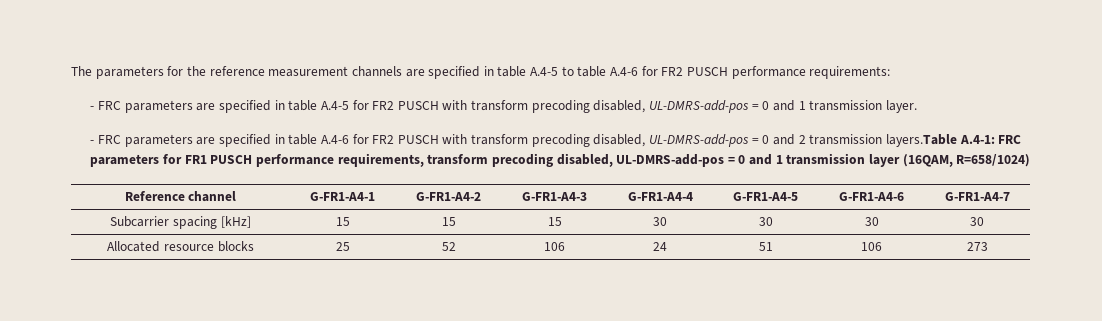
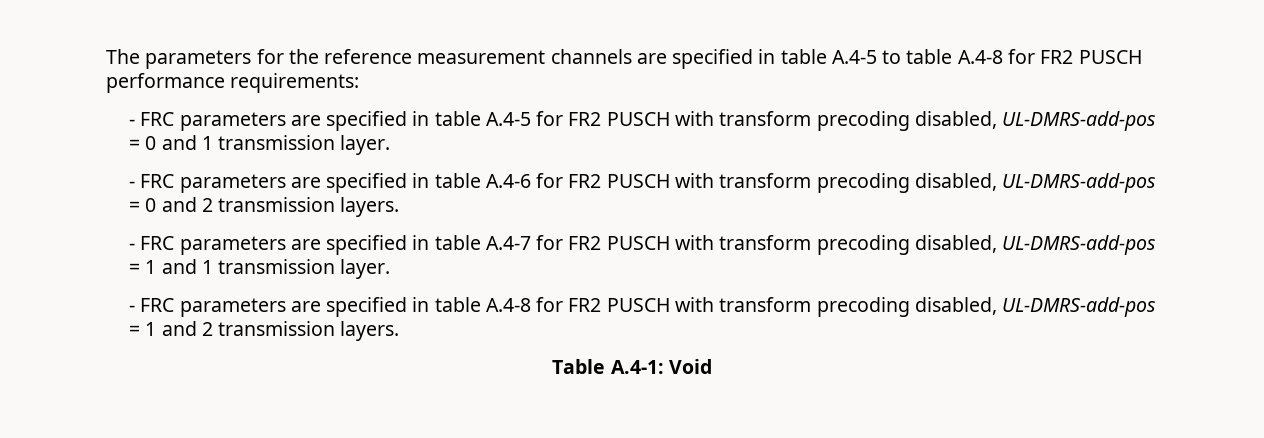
[610,67,639,76] A.4-6 -> [957,50,1003,64] A.4-8
[885,134,1022,147] [90,153,1031,167] [124,191,237,202] [310,192,375,201] [416,192,481,201] [522,192,587,201] [627,192,693,201] [733,192,798,201] [839,192,904,201] [944,192,1010,201] [110,216,251,229] [335,217,350,226] [441,217,456,226] [547,217,562,226] [653,217,667,226] [758,217,773,226] [864,217,879,226] [970,217,984,226] [107,241,254,252] [335,242,350,251] [441,242,456,251] [544,242,565,251] [653,242,667,251] [758,242,773,251] [861,242,882,251] [966,242,988,251] layers.Table A.4-1: FRC parameters for FR1 PUSCH performance requirements, transform precoding disabled, UL-DMRS-add-pos = 0 and 1 transmission layer (16QAM, R=658/1024) // Reference channel | G-FR1-A4-1 | G-FR1-A4-2 | G-FR1-A4-3 | G-FR1-A4-4 | G-FR1-A4-5 | G-FR1-A4-6 | G-FR1-A4-7 // Subcarrier spacing [kHz] | 15 | 15 | 15 | 30 | 30 | 30 | 30 // Allocated resource blocks | 25 | 52 | 106 | 24 | 51 | 106 | 273 -> [340,197,400,217] [129,235,1157,255] [129,259,391,279] [129,297,1157,317] [129,321,400,341] [552,359,712,374] layers. // - FRC parameters are specified in table A.4-7 for FR2 PUSCH with transform precoding disabled, UL-DMRS-add-pos = 1 and 1 transmission layer. // - FRC parameters are specified in table A.4-8 for FR2 PUSCH with transform precoding disabled, UL-DMRS-add-pos = 1 and 2 transmission layers. // Table A.4-1: Void

